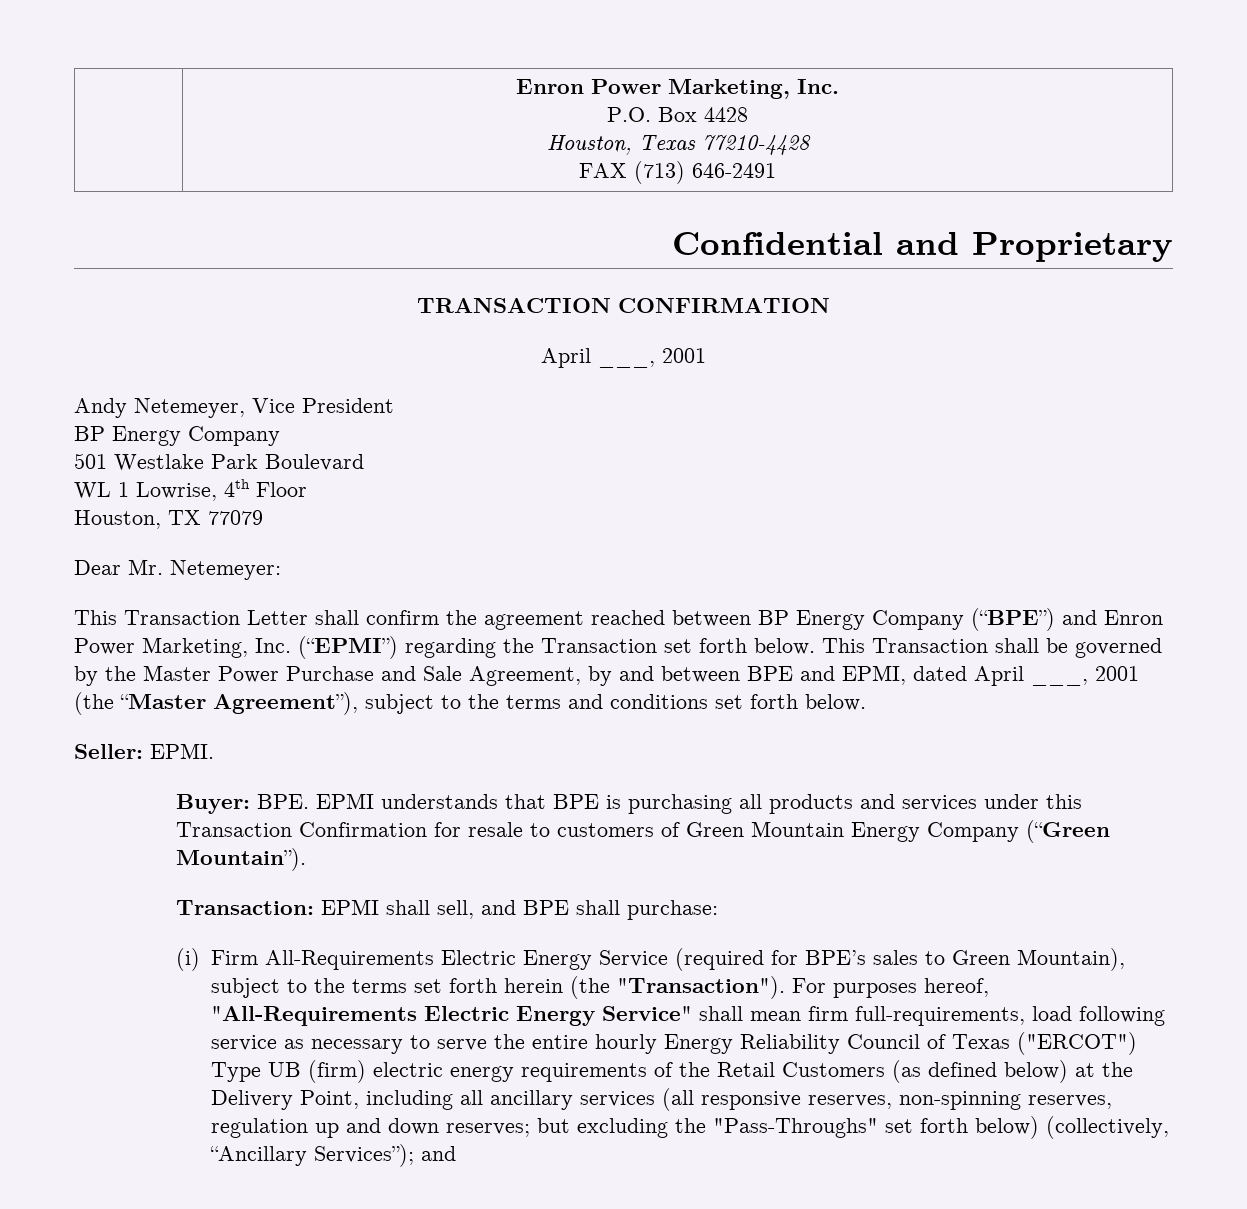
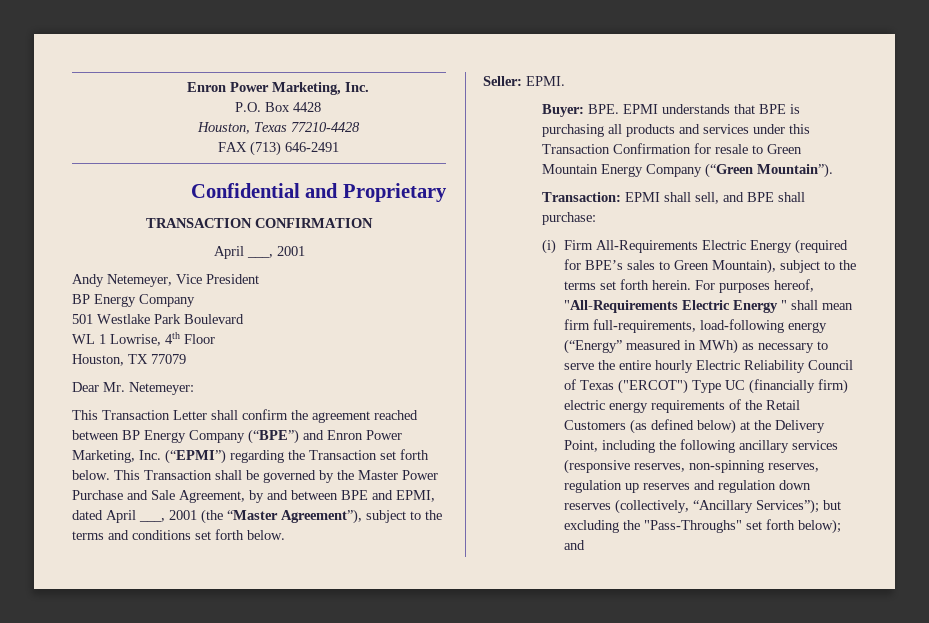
[557,822,681,837] customers of -> (764, 149) none
[598,950,668,967] Service -> (792, 246) none
[503,976,785,999] herein (the "Transaction"). -> [651,280,691,290] herein.
[601,1006,692,1021] Service" -> [780,300,787,310] "
[1031,1006,1165,1026] [210,1035,277,1051] load following service -> [699,319,827,333] [563,339,738,354] load-following energy (“Energy” measured in MWh)
[663,1034,733,1054] Energy -> [695,360,740,370] Electric
[267,1060,366,1083] UB (firm) -> [724,379,848,394] UC (financially firm)
[459,1088,801,1111] all ancillary services (all responsive -> [658,439,838,453] [563,459,630,474] the following ancillary services (responsive
[345,1118,530,1137] and down reserves; -> [642,480,811,493] [563,499,819,514] reserves and regulation down reserves (collectively, “Ancillary Services”);
[974,1116,1169,1139] [209,1144,414,1167] below) (collectively, “Ancillary Services”); -> [797,519,841,534] below);

